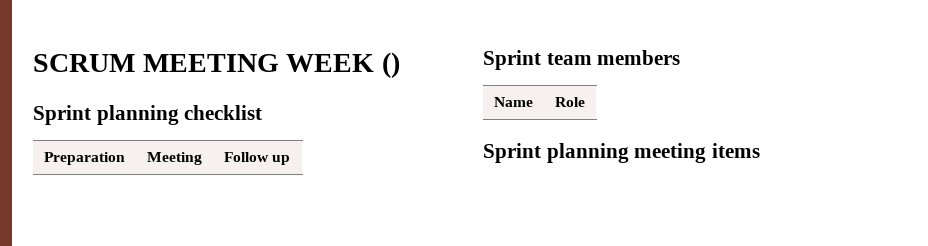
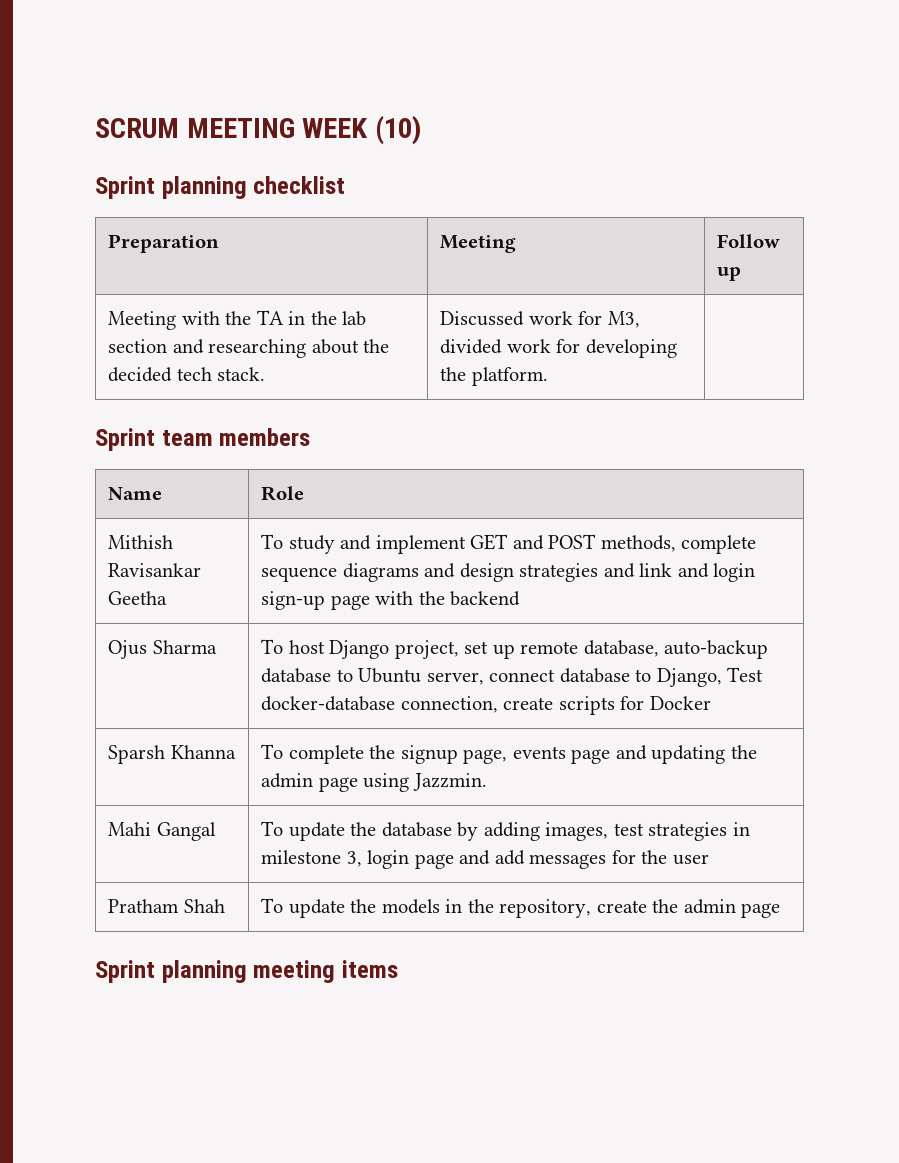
[381,52,400,78] () -> [375,116,422,145] (10)
(290, 160) none -> [108,310,367,330] [108,339,390,358] [108,367,266,382] [440,311,640,328] [440,339,677,358] [440,367,548,386] // Meeting with the TA in the lab section and researching about the decided tech stack. | Discussed work for M3, divided work for developing the platform. |
(585, 102) none -> [108,535,174,549] [108,563,202,577] [108,591,168,605] [261,534,757,554] [261,563,756,582] [261,591,521,610] [108,640,217,659] [261,639,769,659] [261,667,764,687] [261,696,711,715] [108,745,236,764] [261,744,757,764] [261,773,487,792] [108,822,216,841] [261,821,750,841] [261,850,709,869] [108,899,225,913] [261,898,781,918] // Mithish Ravisankar Geetha | To study and implement GET and POST methods, complete sequence diagrams and design strategies and link and login sign-up page with the backend // Ojus Sharma | To host Django project, set up remote database, auto-backup database to Ubuntu server, connect database to Django, Test docker-database connection, create scripts for Docker // Sparsh Khanna | To complete the signup page, events page and updating the admin page using Jazzmin. // Mahi Gangal | To update the database by adding images, test strategies in milestone 3, login page and add messages for the user // Pratham Shah | To update the models in the repository, create the admin page

